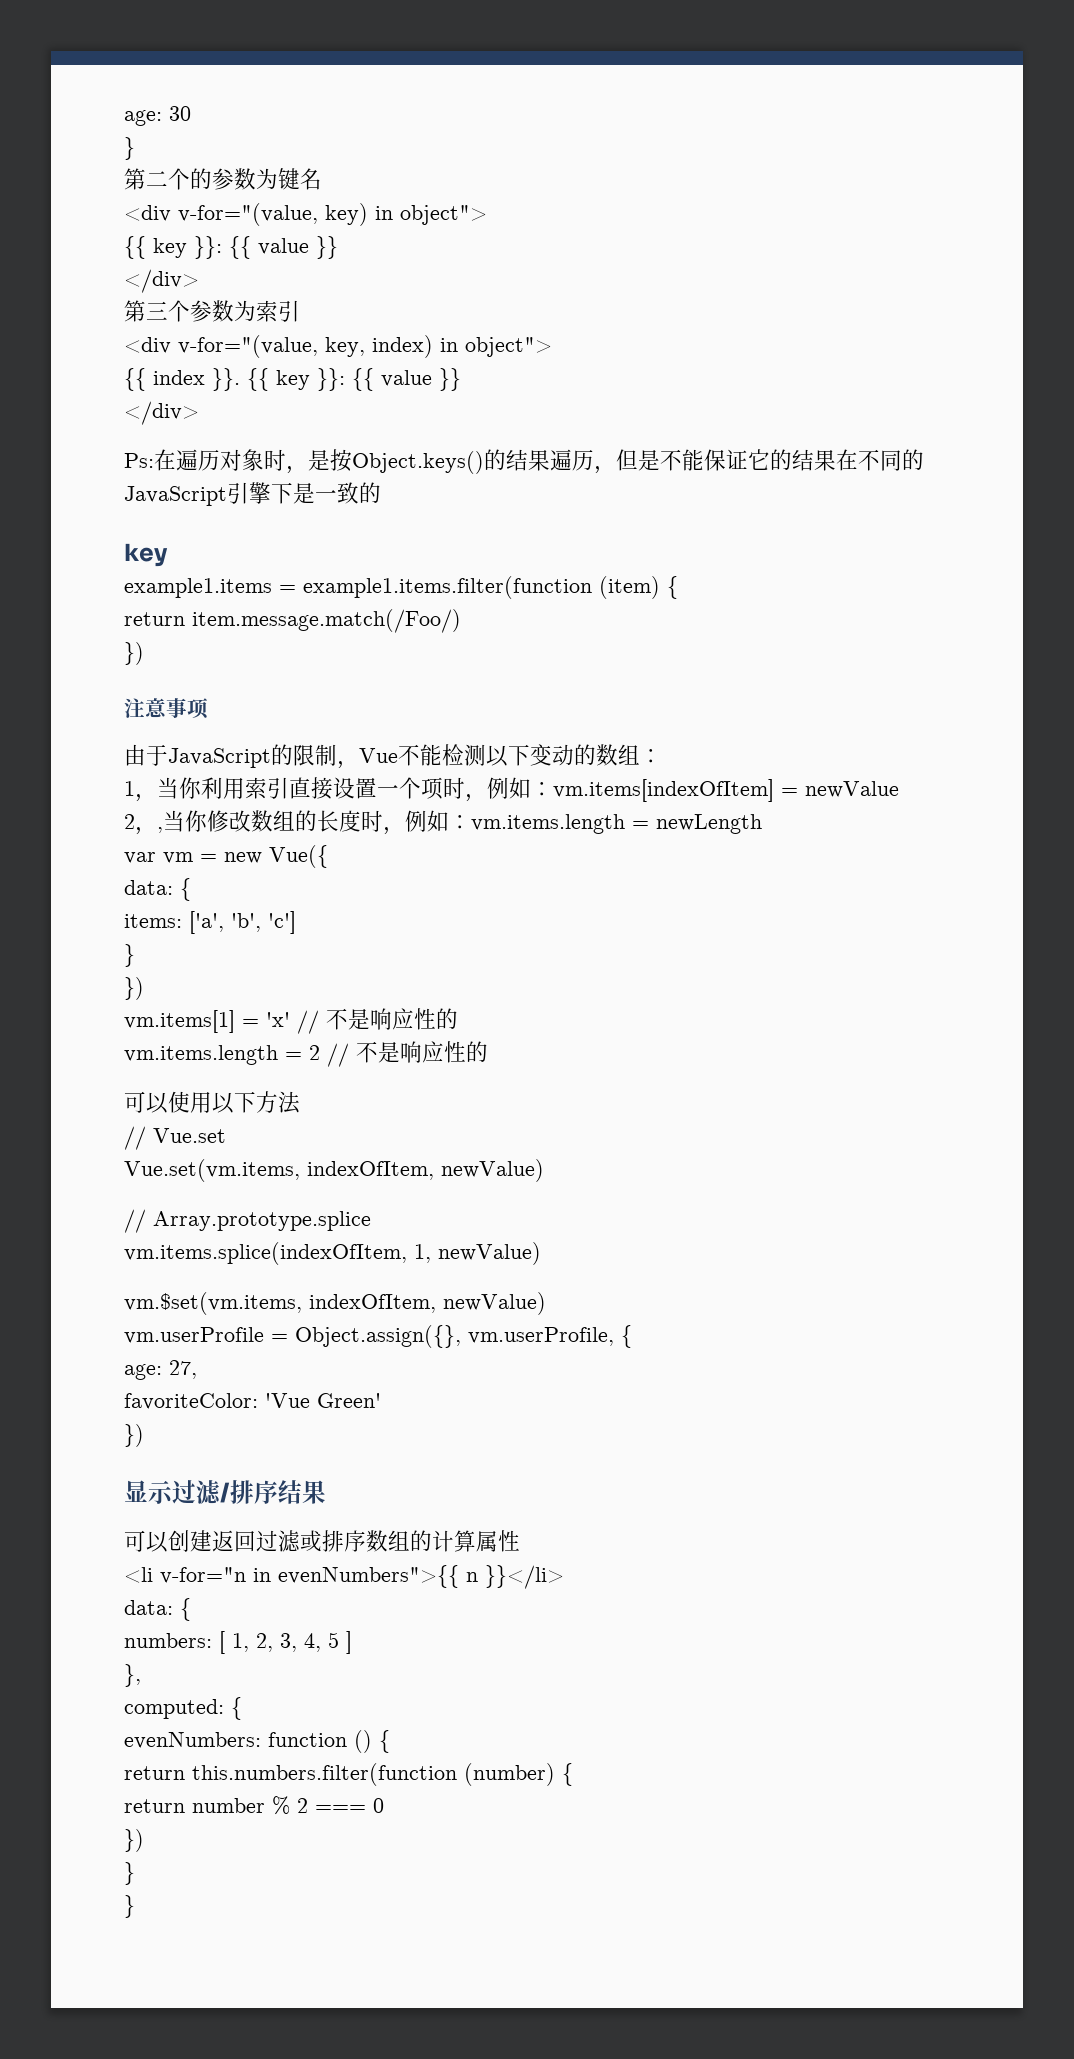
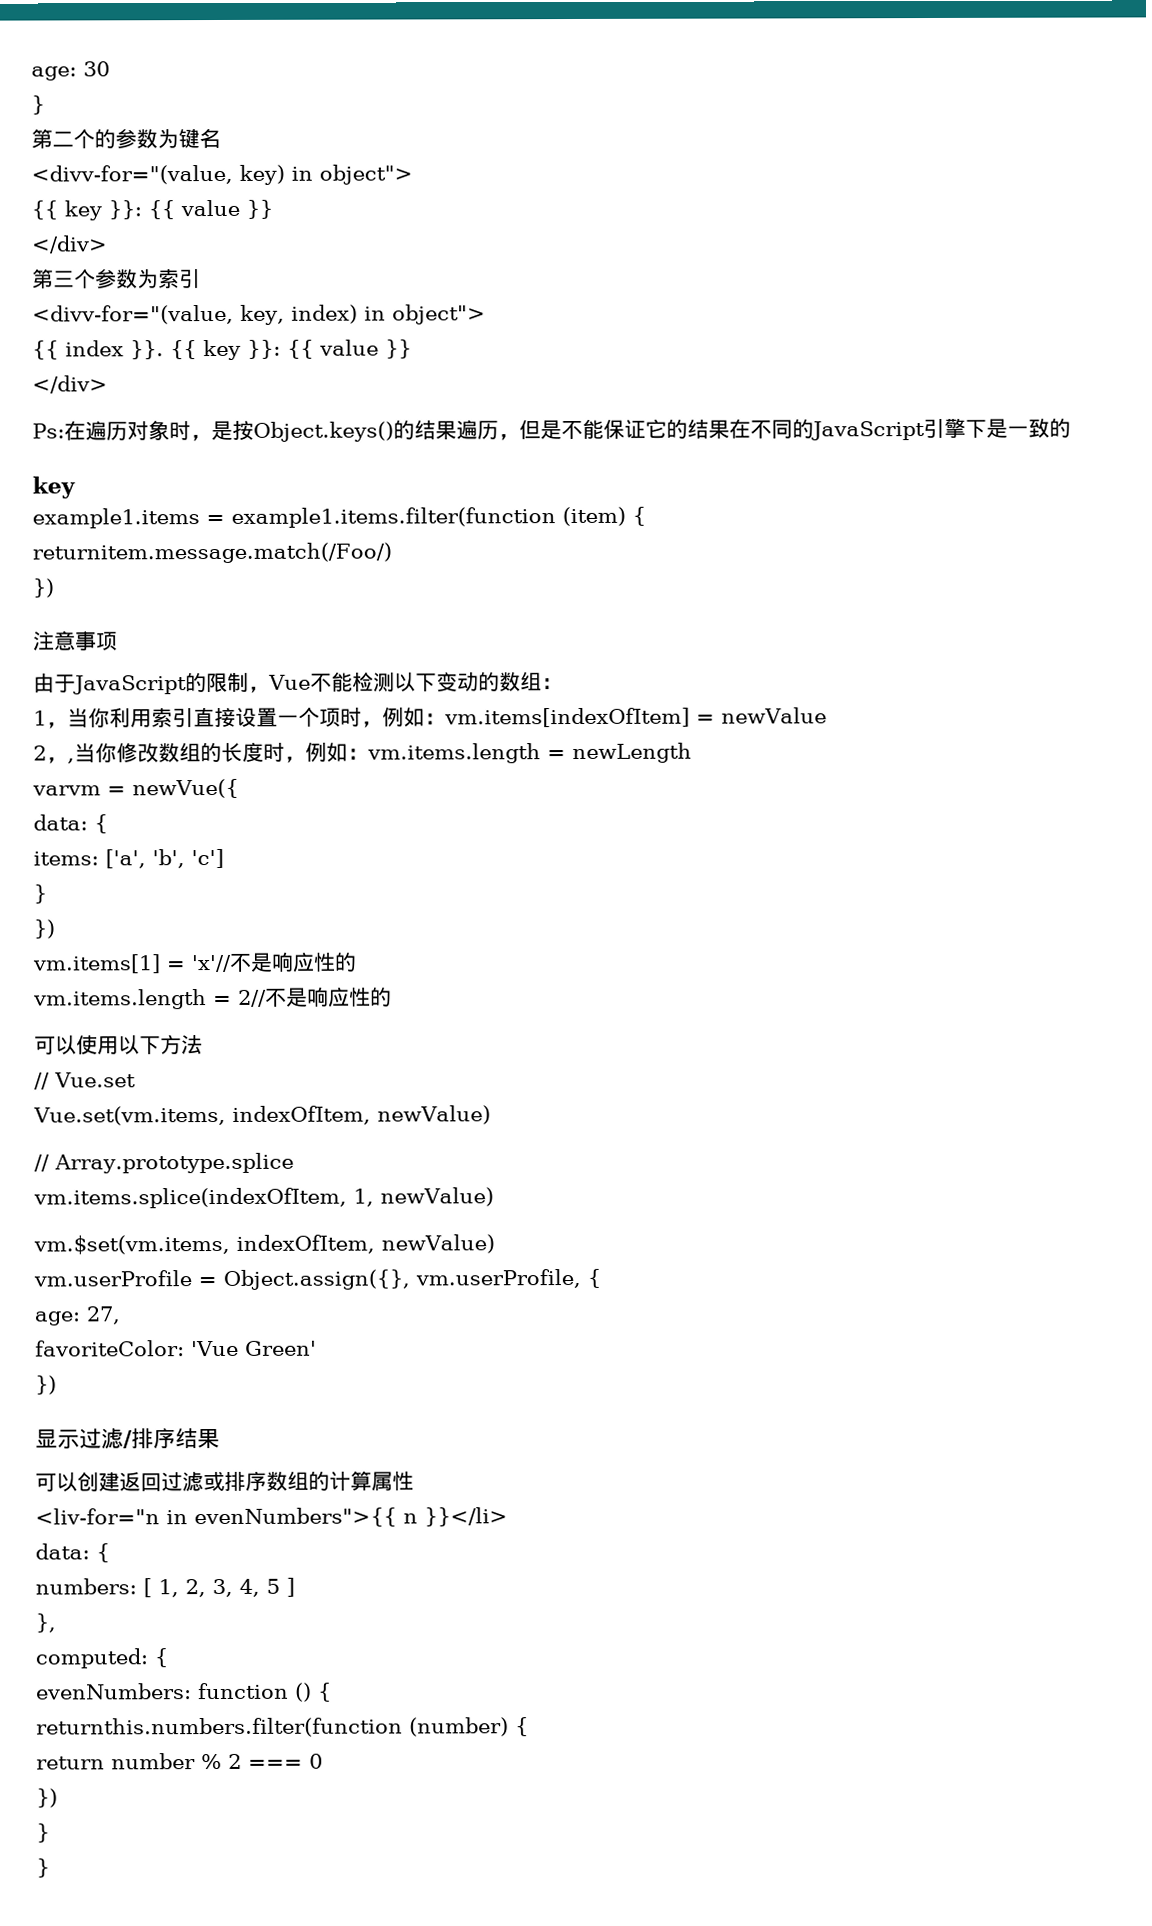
[124,203,318,226] <div v-for="(value, -> [31,164,233,185] <divv-for="(value,
[124,335,318,358] <div v-for="(value, -> [32,304,234,325] <divv-for="(value,
[124,609,461,633] return item.message.match(/Foo/) -> [32,542,392,564] returnitem.message.match(/Foo/)
[124,845,328,868] var vm = new Vue({ -> [32,778,239,799] varvm = newVue({
[266,1010,319,1034] 'x' // -> [191,954,232,973] 'x'//
[309,1043,349,1067] 2 // -> [238,989,267,1007] 2//
[124,1567,246,1584] <li v-for="n -> [35,1508,160,1525] <liv-for="n
[124,1763,457,1786] return this.numbers.filter(function -> [36,1717,403,1738] returnthis.numbers.filter(function

